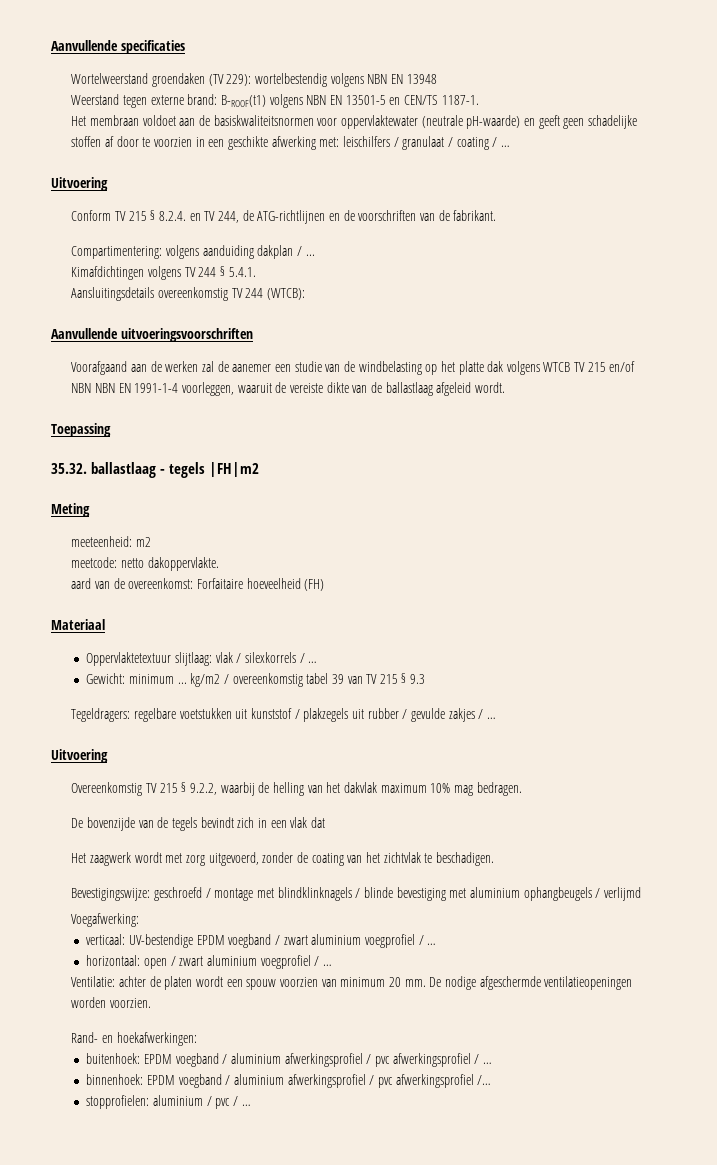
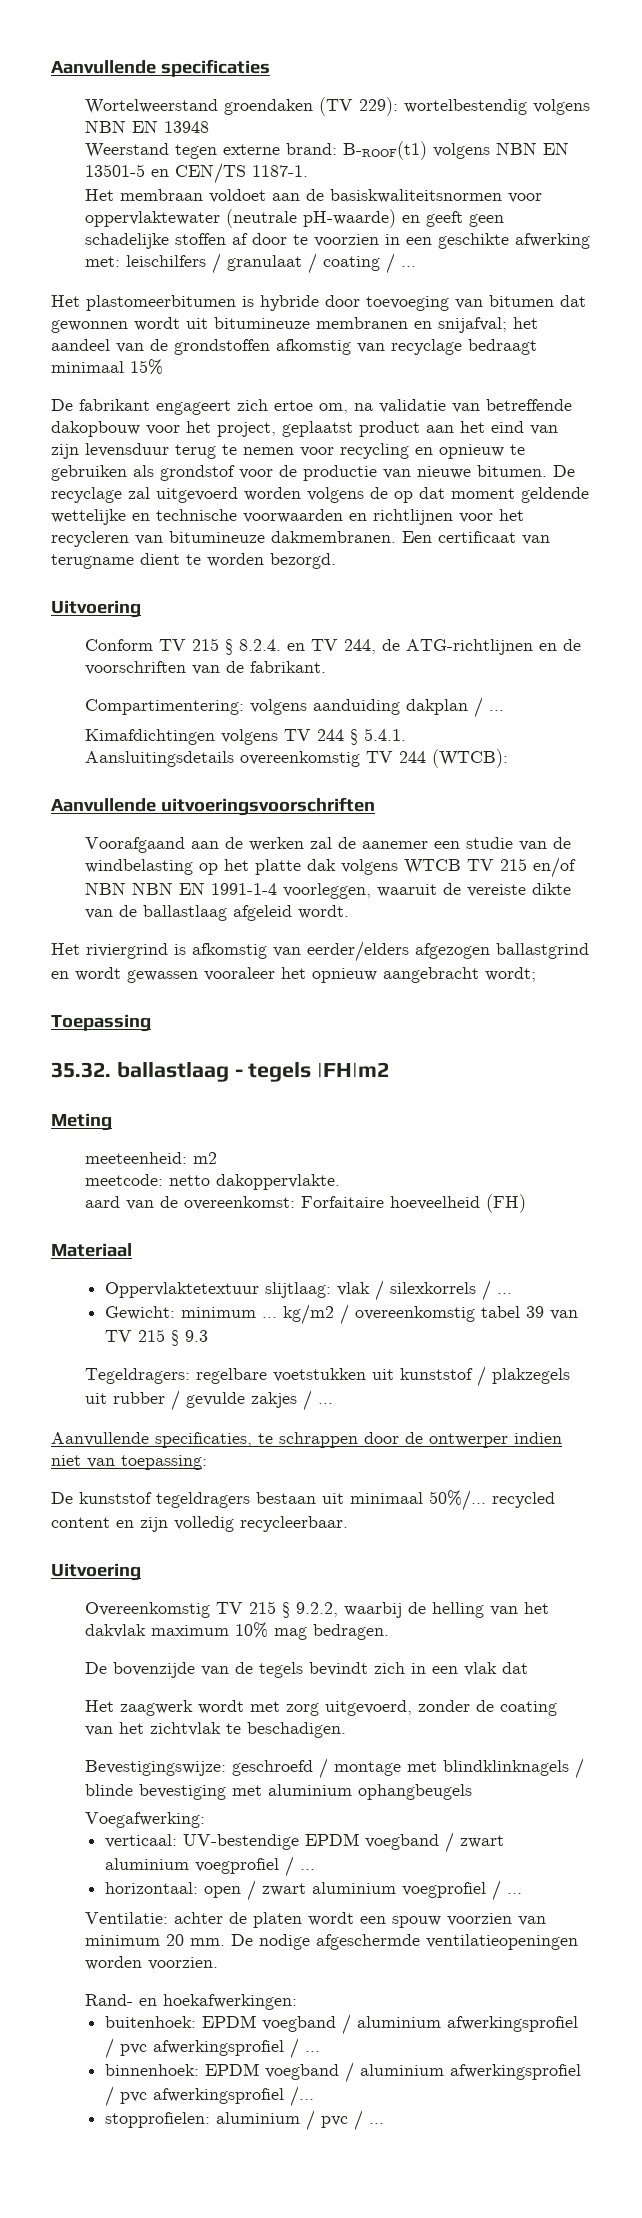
(510, 146) none -> [51,295,586,311] [51,317,538,333] [51,339,537,355] [51,359,163,375] [51,399,572,415] [51,421,558,437] [51,443,525,459] [51,465,575,481] [51,487,589,503] [51,509,524,525] [51,531,550,547] [51,553,336,569] // Het plastomeerbitumen is hybride door toevoeging van bitumen dat gewonnen wordt uit bitumineuze membranen en snijafval; het aandeel van de grondstoffen afkomstig van recyclage bedraagt minimaal 15% // De fabrikant engageert zich ertoe om, na validatie van betreffende dakopbouw voor het project, geplaatst product aan het eind van zijn levensduur terug te nemen voor recycling en opnieuw te gebruiken als grondstof voor de productie van nieuwe bitumen. De recyclage zal uitgevoerd worden volgens de op dat moment geldende wettelijke en technische voorwaarden en richtlijnen voor het recycleren van bitumineuze dakmembranen. Een certificaat van terugname dient te worden bezorgd.
(505, 387) none -> [51,941,589,962] [51,967,536,983] // Het riviergrind is afkomstig van eerder/elders afgezogen ballastgrind en wordt gewassen vooraleer het opnieuw aangebracht wordt;
(496, 718) none -> [51,1432,562,1448] [51,1455,207,1470] [51,1490,555,1511] [51,1516,348,1532] // Aanvullende specificaties, te schrappen door de ontwerper indien niet van toepassing: // De kunststof tegeldragers bestaan uit minimaal 50%/… recycled content en zijn volledig recycleerbaar.
[595,887,641,901] / verlijmd -> (473, 1792) none

